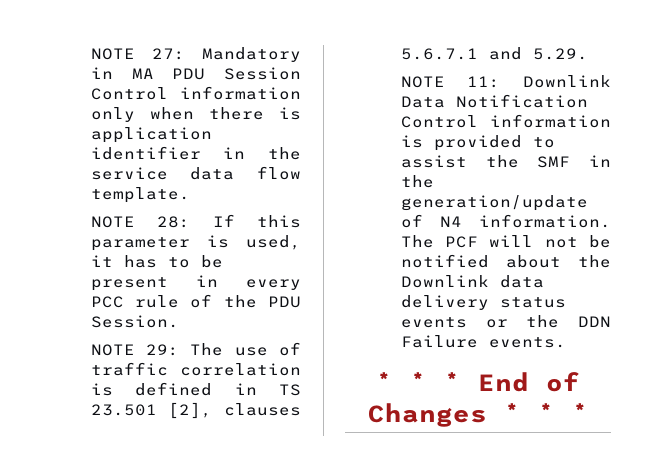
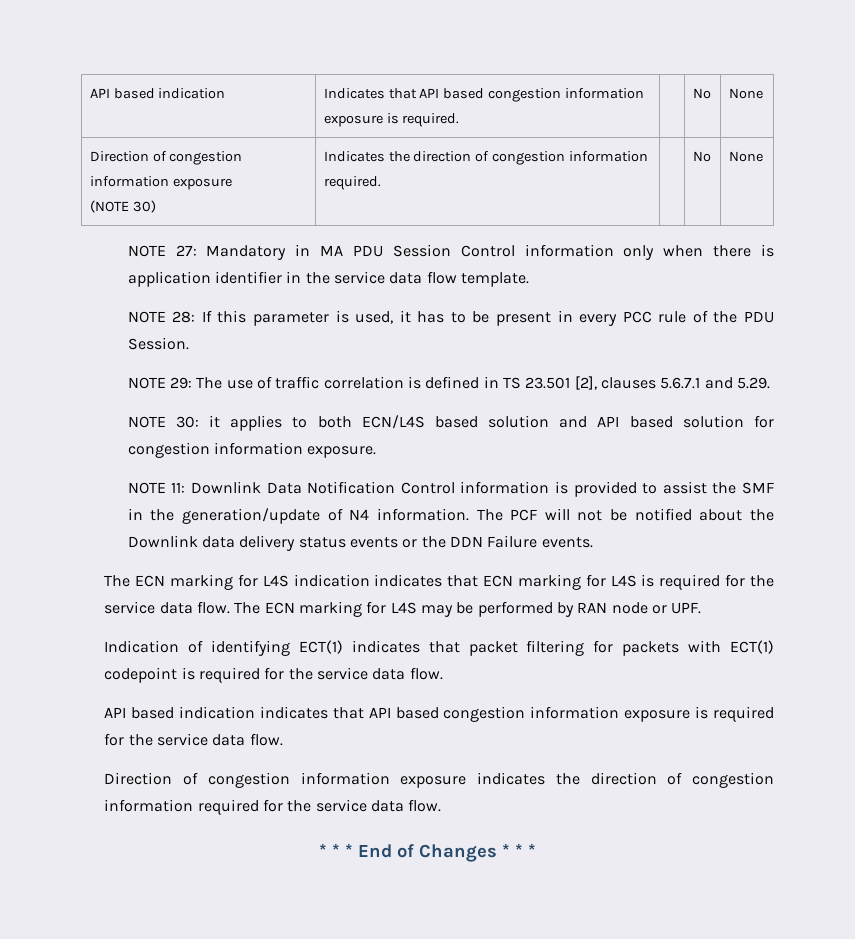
(90, 54) none -> [89,88,226,99] [323,88,645,102] [323,113,460,127] [692,88,711,99] [728,88,763,99] [89,151,243,165] [89,176,232,190] [89,200,156,213] [323,151,649,165] [323,176,381,190] [692,151,711,162] [728,151,763,162] API based indication | Indicates that API based congestion information exposure is required. | | No | None // Direction of congestion information exposure // (NOTE 30) | Indicates the direction of congestion information required. | | No | None //
(588, 54) none -> [127,415,775,431] [127,442,377,458] // NOTE 30: it applies to both ECN/L4S based solution and API based solution for congestion information exposure.
(566, 342) none -> [104,574,775,590] [104,601,702,617] [104,640,775,656] [104,667,443,683] [104,706,775,722] [104,733,283,746] [104,772,774,788] [104,799,442,815] // The ECN marking for L4S indication indicates that ECN marking for L4S is required for the service data flow. The ECN marking for L4S may be performed by RAN node or UPF. // Indication of identifying ECT(1) indicates that packet filtering for packets with ECT(1) codepoint is required for the service data flow. // API based indication indicates that API based congestion information exposure is required for the service data flow. // Direction of congestion information exposure indicates the direction of congestion information required for the service data flow.

